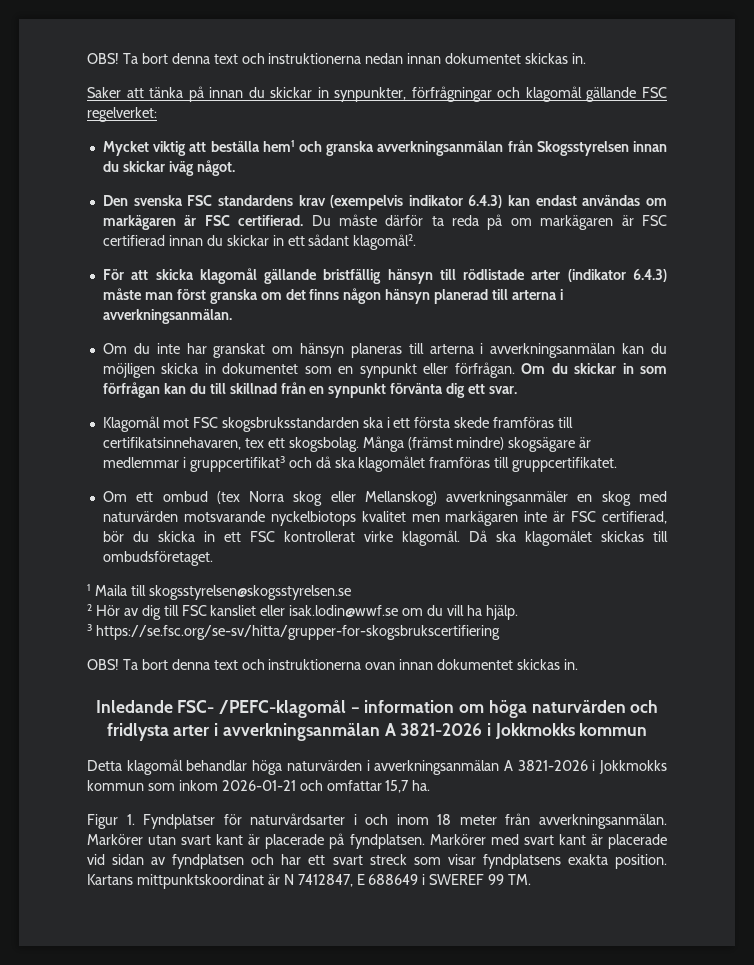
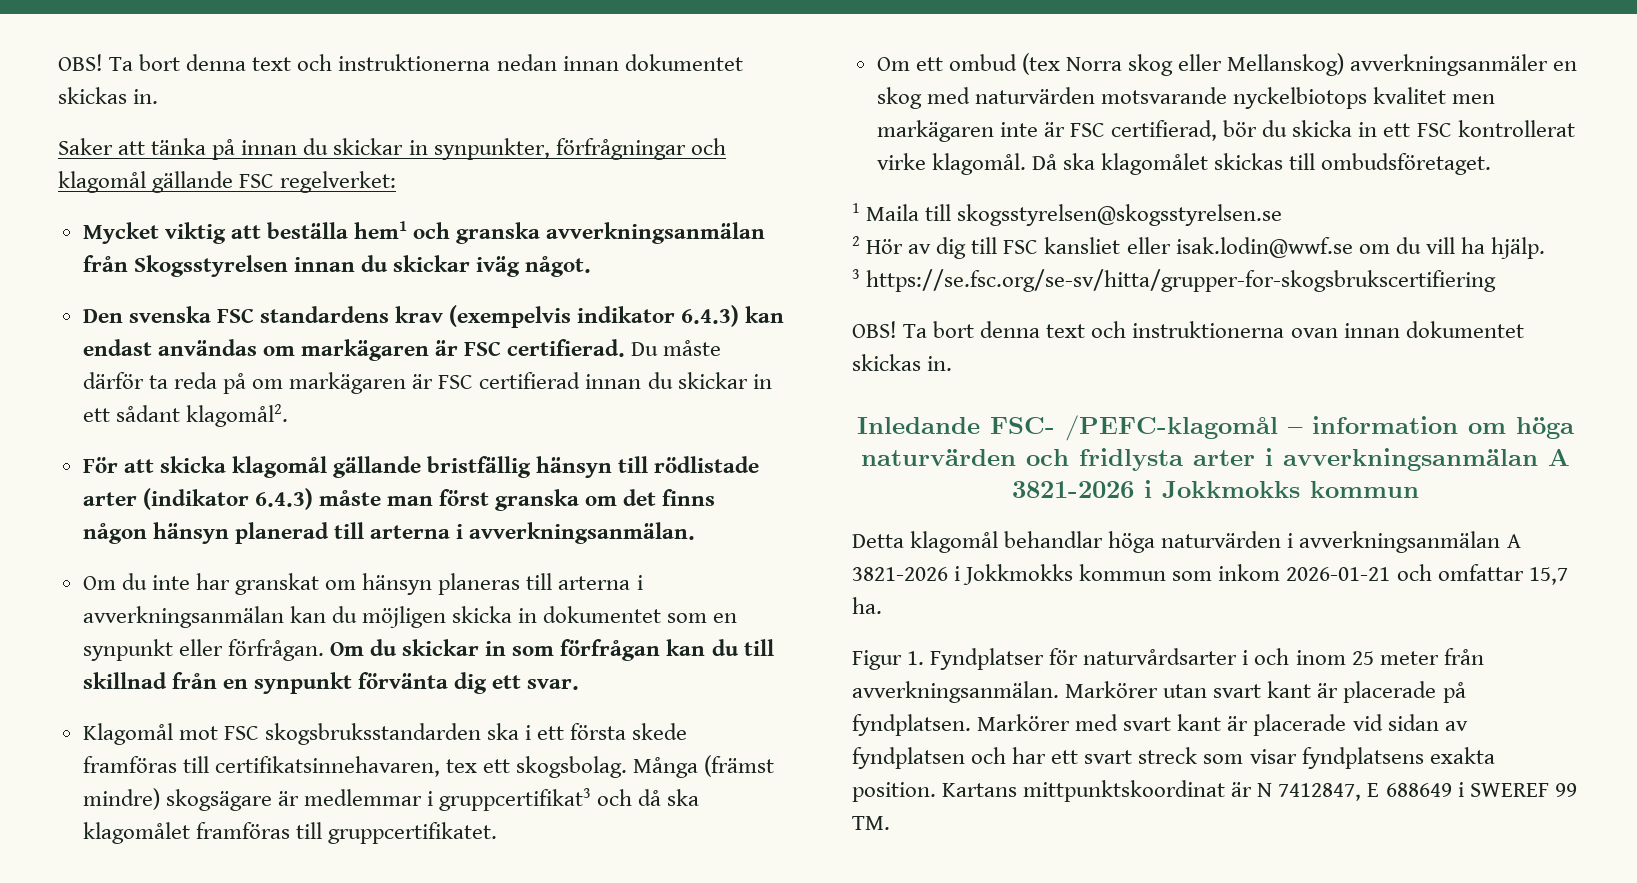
[437,814,452,825] 18 -> [1351,651,1374,665] 25

